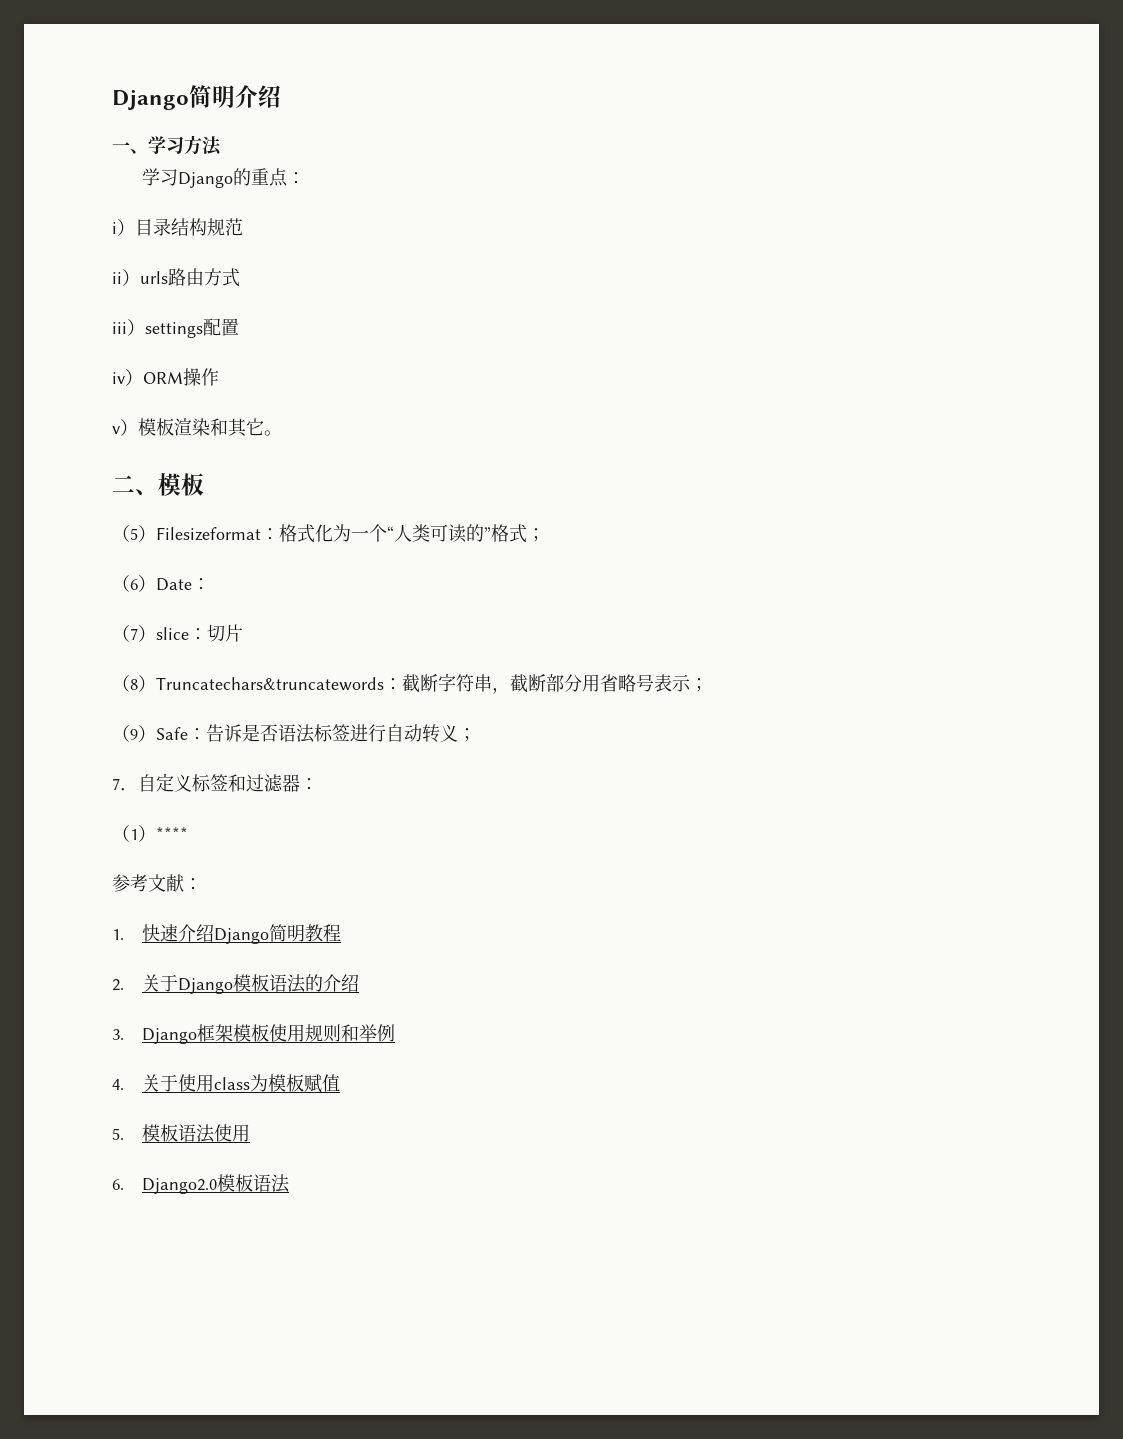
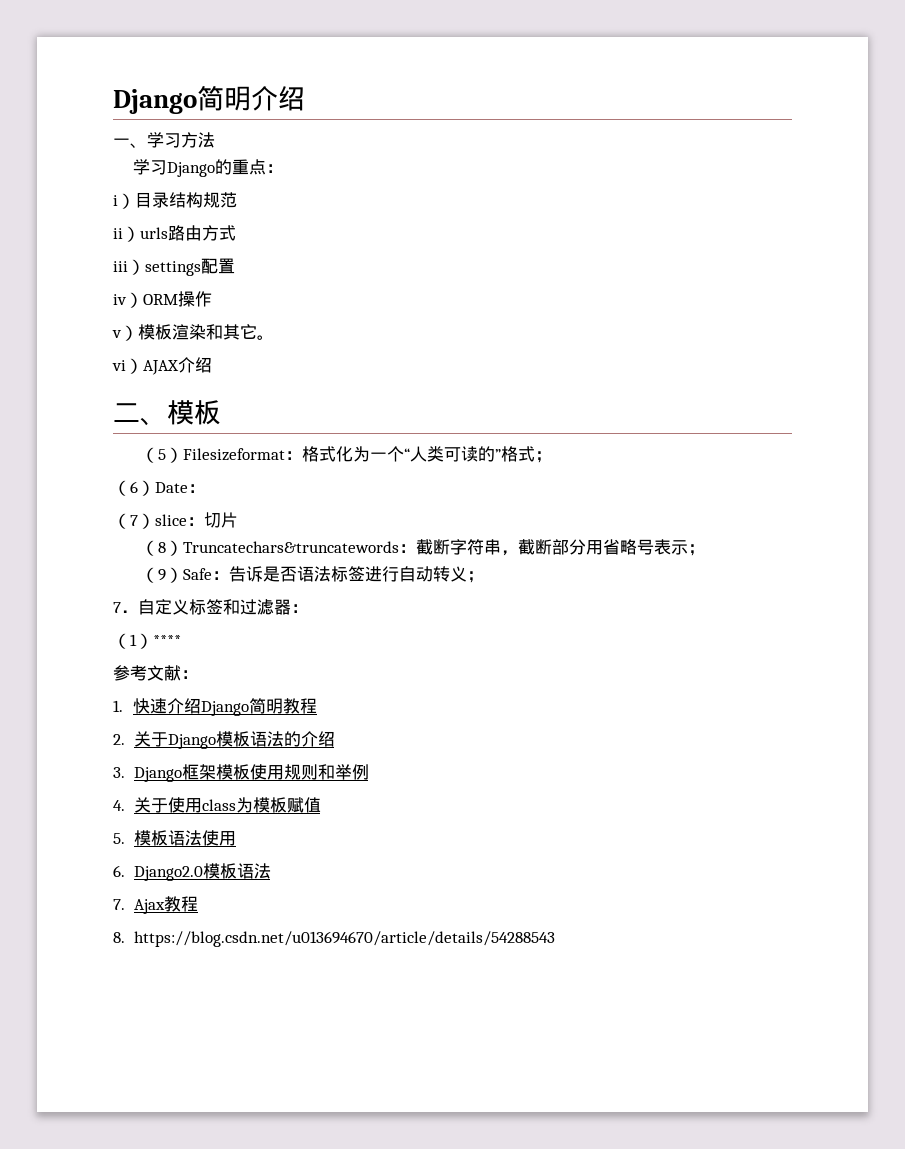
(282, 433) none -> [112,357,212,375] // vi）AJAX介绍
(290, 1183) none -> [113,896,198,914] [113,931,555,947] // 7. Ajax教程 // 8. https://blog.csdn.net/u013694670/article/details/54288543

